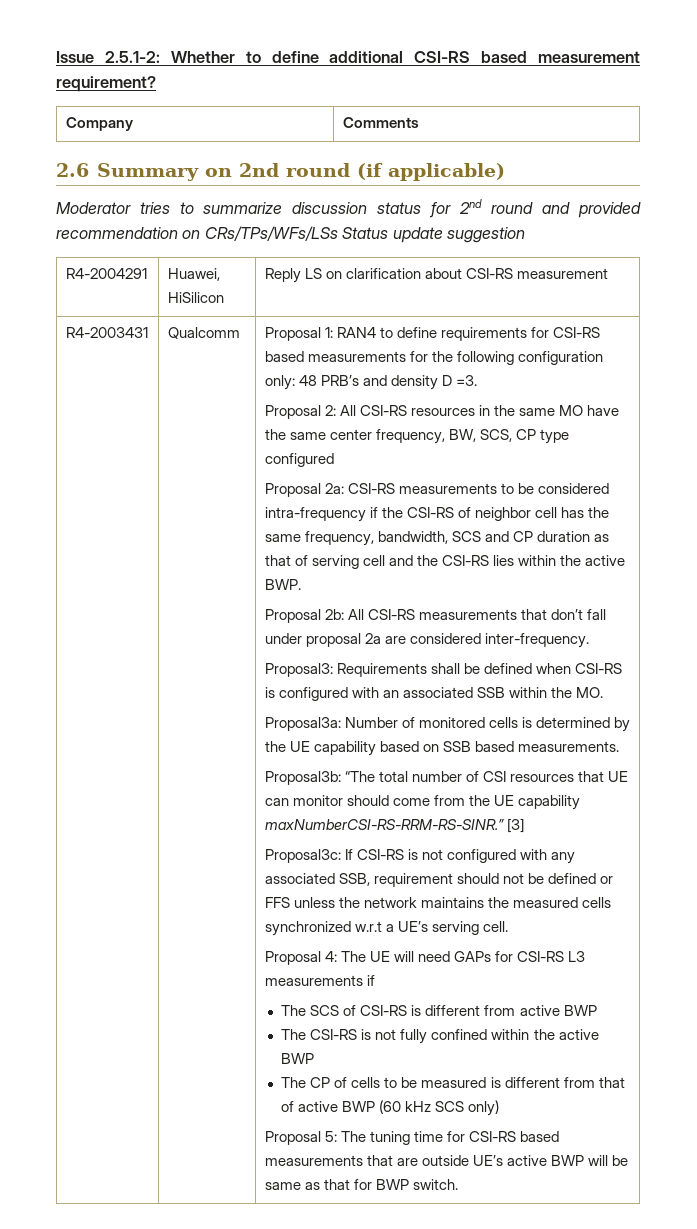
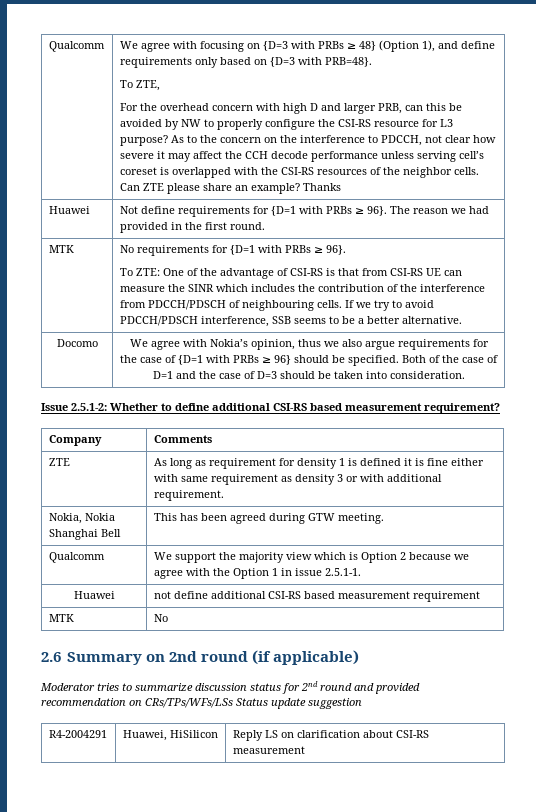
(56, 57) none -> [48,41,105,52] [119,40,495,52] [119,57,372,68] [119,80,160,91] [119,103,462,114] [119,119,453,130] [119,135,496,146] [119,151,484,162] [119,167,479,178] [119,183,341,194] [48,206,90,214] [119,206,489,217] [119,222,265,233] [48,245,74,253] [119,245,346,256] [119,268,462,279] [119,284,485,292] [119,300,434,311] [119,316,462,327] [56,339,98,347] [129,339,489,350] [120,355,498,366] [152,371,465,379] Qualcomm | We agree with focusing on {D=3 with PRBs ≥ 48} (Option 1), and define requirements only based on {D=3 with PRB=48}. // To ZTE, // For the overhead concern with high D and larger PRB, can this be avoided by NW to properly configure the CSI-RS resource for L3 purpose? As to the concern on the interference to PDCCH, not clear how severe it may affect the CCH decode performance unless serving cell’s coreset is overlapped with the CSI-RS resources of the neighbor cells. Can ZTE please share an example? Thanks // Huawei | Not define requirements for {D=1 with PRBs ≥ 96}. The reason we had provided in the first round. // MTK | No requirements for {D=1 with PRBs ≥ 96}. // To ZTE: One of the advantage of CSI-RS is that from CSI-RS UE can measure the SINR which includes the contribution of the interference from PDCCH/PDSCH of neighbouring cells. If we try to avoid PDCCH/PDSCH interference, SSB seems to be a better alternative. // Docomo | We agree with Nokia’s opinion, thus we also argue requirements for the case of {D=1 with PRBs ≥ 96} should be specified. Both of the case of D=1 and the case of D=3 should be taken into consideration. //
(419, 122) none -> [48,458,70,466] [153,458,484,469] [153,474,442,485] [153,490,224,501] [48,513,115,524] [48,529,121,540] [153,513,384,524] [48,552,105,563] [153,552,469,563] [153,568,361,579] [73,591,115,599] [153,591,480,602] [48,614,74,622] [153,614,168,622] // ZTE | As long as requirement for density 1 is defined it is fine either with same requirement as density 3 or with additional requirement. // Nokia, Nokia Shanghai Bell | This has been agreed during GTW meeting. // Qualcomm | We support the majority view which is Option 2 because we agree with the Option 1 in issue 2.5.1-1. // Huawei | not define additional CSI-RS based measurement requirement // MTK | No
[65,327,148,338] [167,327,240,339] [264,327,601,341] [264,351,603,365] [264,375,477,390] [264,405,620,419] [264,429,570,444] [264,453,334,467] [264,483,609,497] [264,507,610,522] [264,531,610,546] [264,555,626,569] [264,579,301,590] [264,609,607,623] [264,633,589,648] [264,663,622,677] [264,687,604,701] [264,717,631,732] [264,741,620,756] [264,771,629,785] [264,795,581,810] [264,818,524,833] [264,849,576,864] [264,873,614,887] [264,897,612,908] [264,921,508,936] [264,951,586,965] [264,975,375,986] [281,1005,597,1016] [281,1029,599,1044] [281,1053,315,1064] [281,1077,625,1088] [281,1100,500,1116] [264,1131,560,1145] [264,1155,629,1166] [264,1179,458,1190] // R4-2003431 | Qualcomm | Proposal 1: RAN4 to define requirements for CSI-RS based measurements for the following configuration only: 48 PRB’s and density D =3. // Proposal 2: All CSI-RS resources in the same MO have the same center frequency, BW, SCS, CP type configured // Proposal 2a: CSI-RS measurements to be considered intra-frequency if the CSI-RS of neighbor cell has the same frequency, bandwidth, SCS and CP duration as that of serving cell and the CSI-RS lies within the active BWP. // Proposal 2b: All CSI-RS measurements that don’t fall under proposal 2a are considered inter-frequency. // Proposal3: Requirements shall be defined when CSI-RS is configured with an associated SSB within the MO. // Proposal3a: Number of monitored cells is determined by the UE capability based on SSB based measurements. // Proposal3b: “The total number of CSI resources that UE can monitor should come from the UE capability maxNumberCSI-RS-RRM-RS-SINR.” [3] // Proposal3c: If CSI-RS is not configured with any associated SSB, requirement should not be defined or FFS unless the network maintains the measured cells synchronized w.r.t a UE’s serving cell. // Proposal 4: The UE will need GAPs for CSI-RS L3 measurements if // The SCS of CSI-RS is different from active BWP // The CSI-RS is not fully confined within the active BWP // The CP of cells to be measured is different from that of active BWP (60 kHz SCS only) // Proposal 5: The tuning time for CSI-RS based measurements that are outside UE’s active BWP will be same as that for BWP switch. -> (305, 750) none

